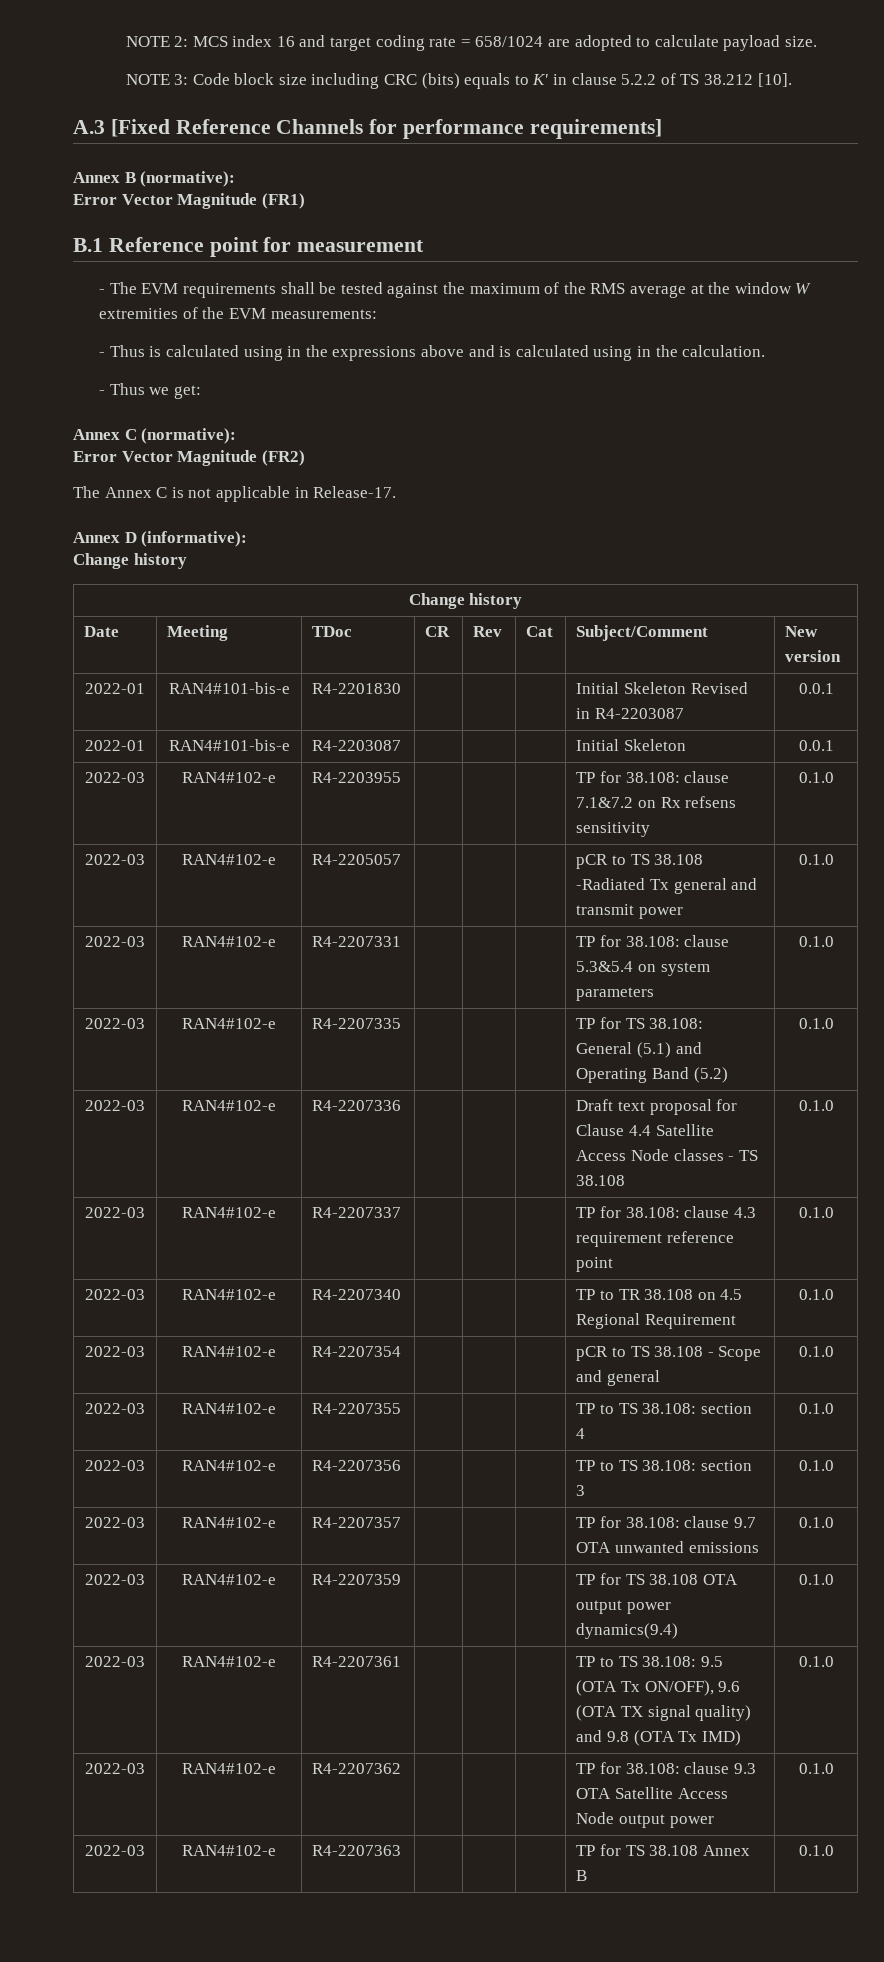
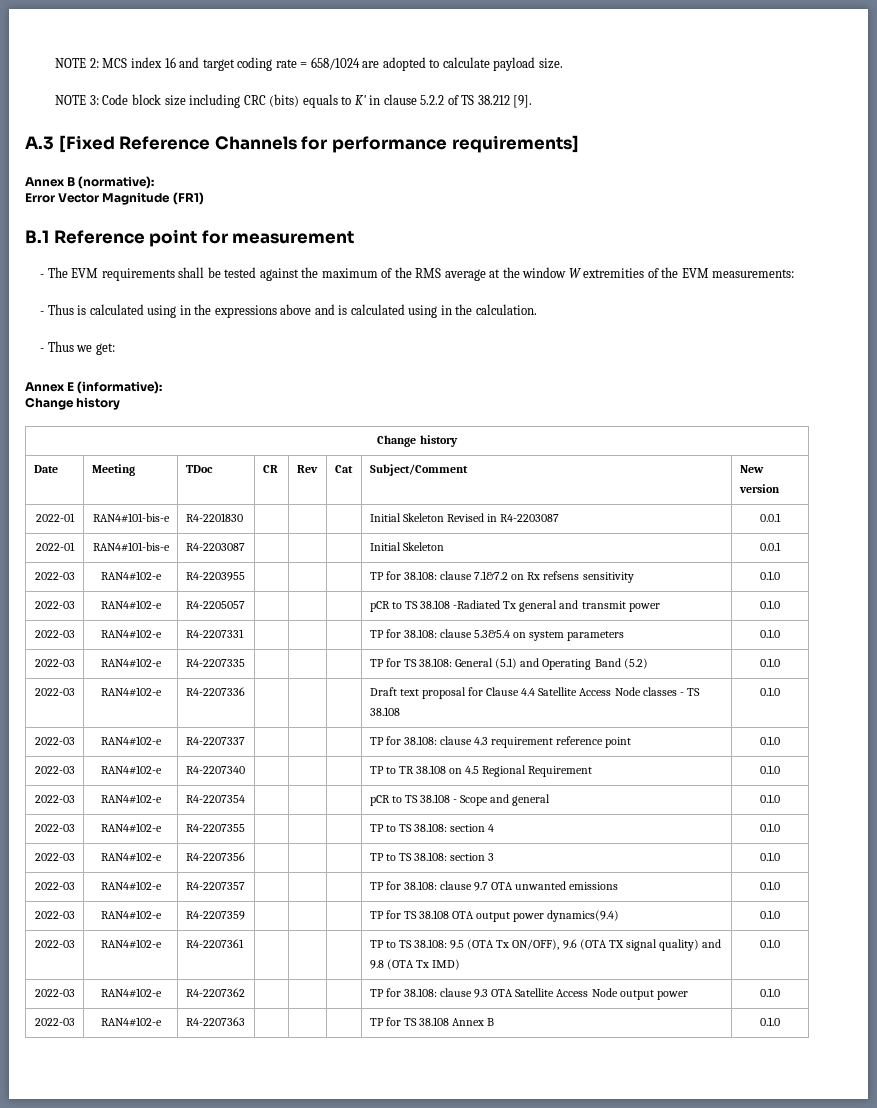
[757,73,792,87] [10]. -> [513,95,533,108] [9].
[124,428,237,444] [73,450,305,466] [73,486,397,502] [73,532,137,543] C (normative): // Error Vector Magnitude (FR2) // The Annex C is not applicable in Release-17. // Annex D -> [67,382,75,391] E

